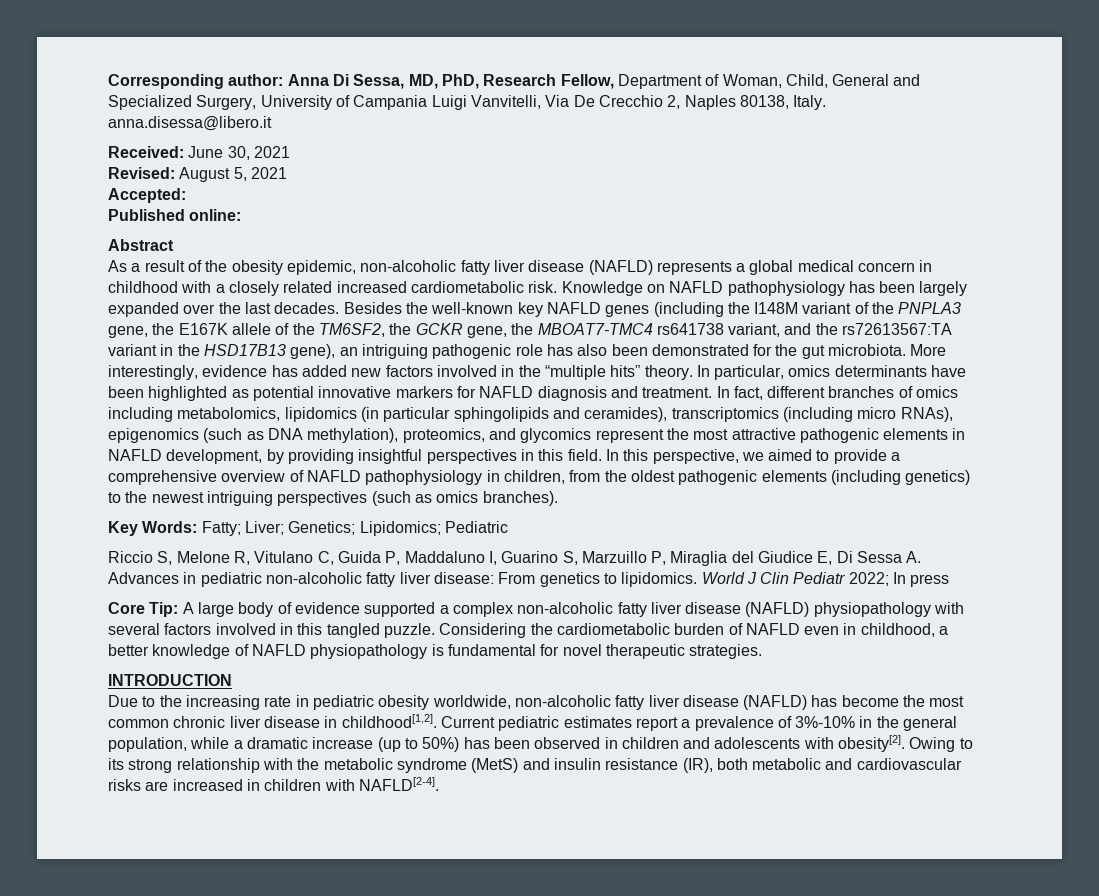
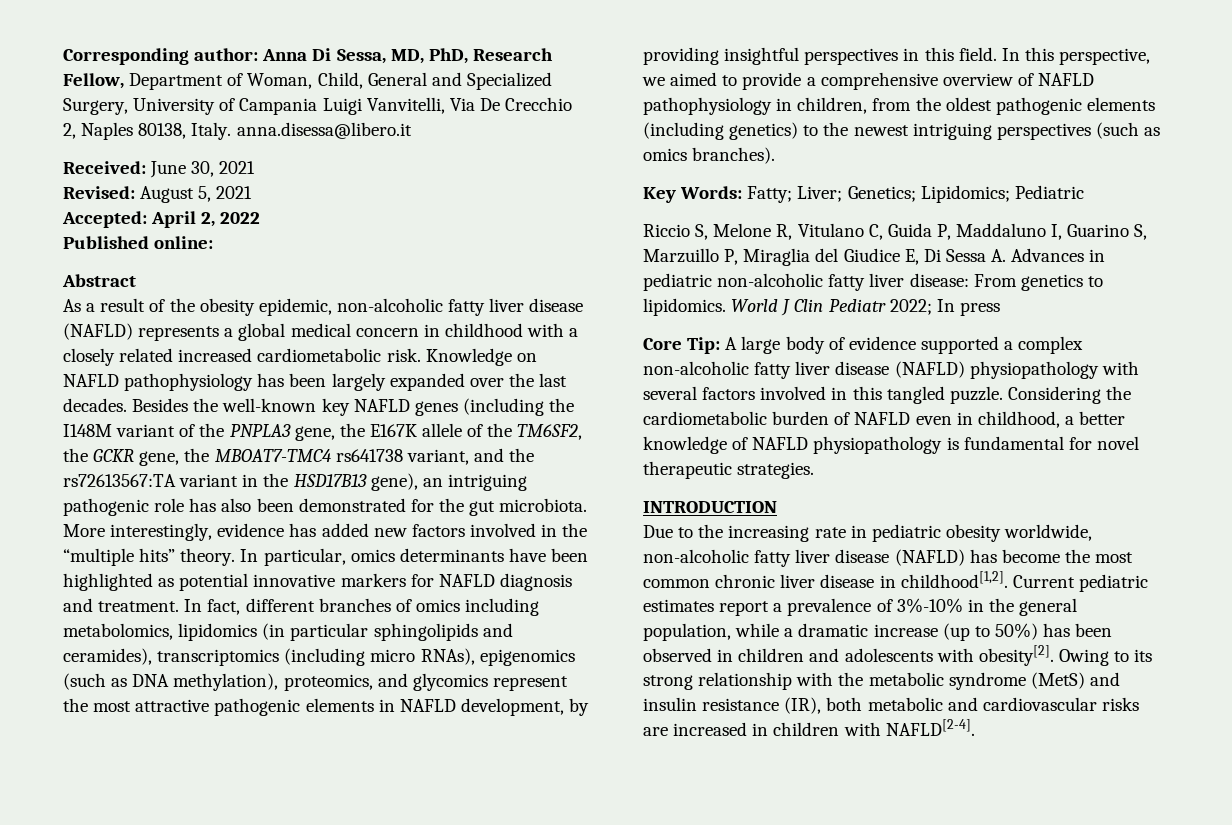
(186, 195) none -> [151,211,261,228] April 2, 2022

